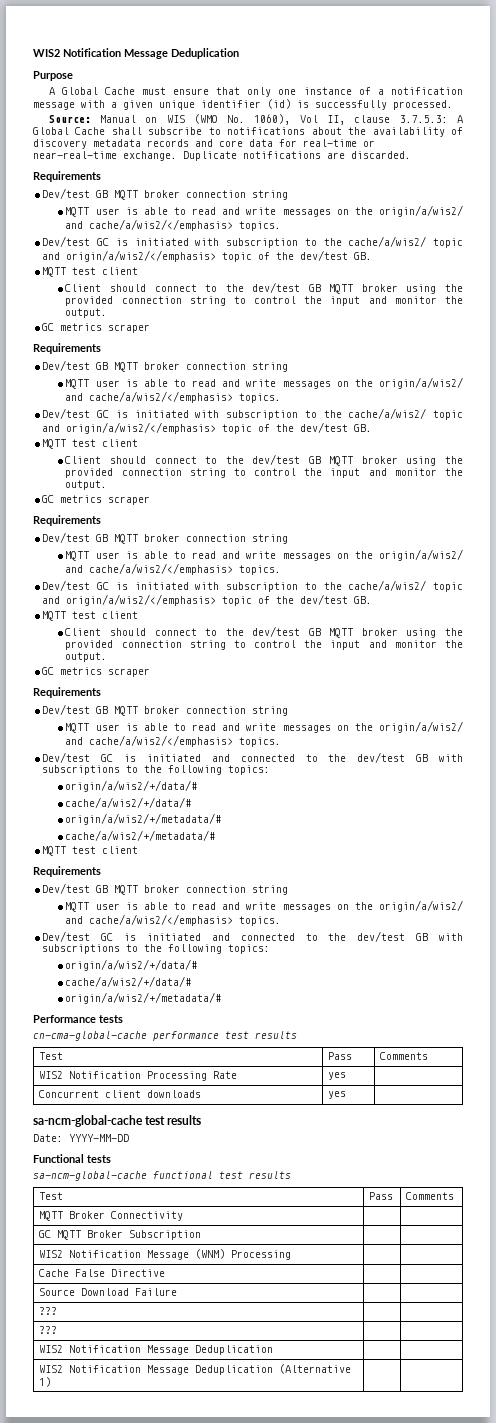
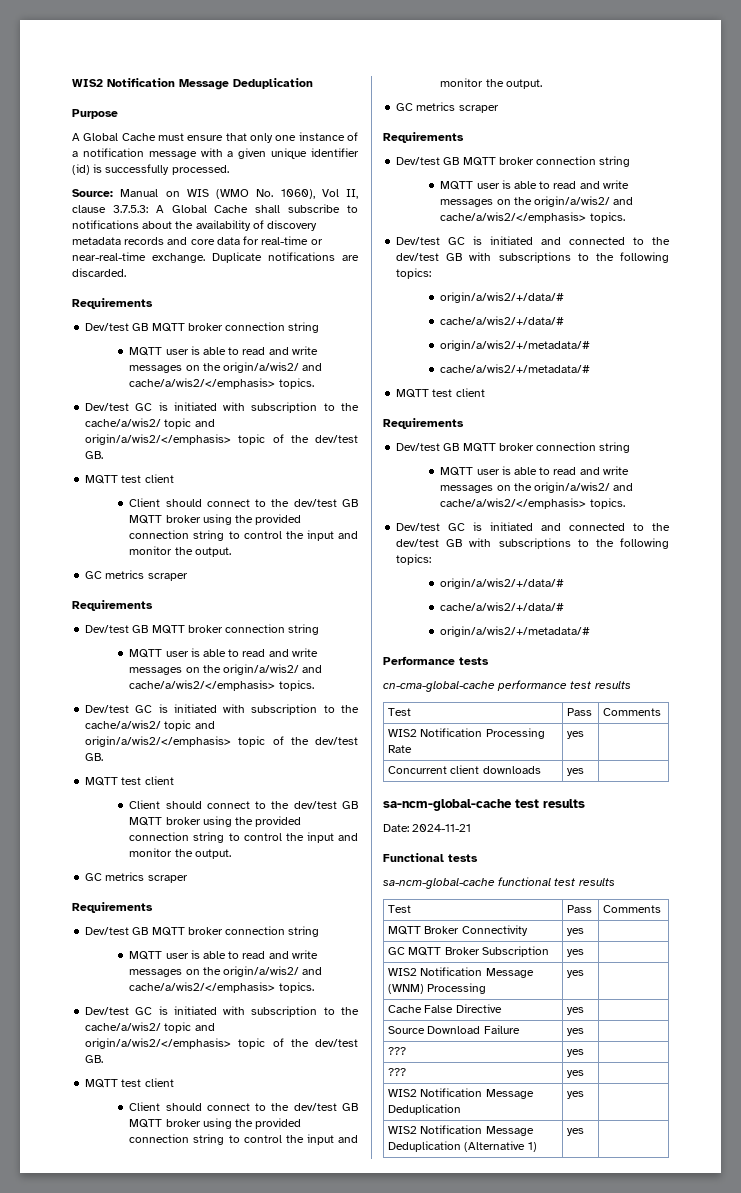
[69,1134,129,1142] YYYY-MM-DD -> [412,824,472,832] 2024-11-21
(183, 1216) none -> [567,928,585,936] yes
(201, 1235) none -> [567,949,585,957] yes
(291, 1255) none -> [567,970,585,978] yes
(165, 1273) none -> [567,1007,585,1015] yes
[38,1307,57,1315] [38,1326,57,1334] | // ??? | | // ??? | -> [567,1028,585,1036] [388,1047,407,1055] [567,1049,585,1057] [388,1068,407,1076] [567,1070,585,1078] yes | // ??? | yes | // ??? | yes
(273, 1350) none -> [567,1091,585,1099] yes
(51, 1382) none -> [567,1128,585,1136] yes

